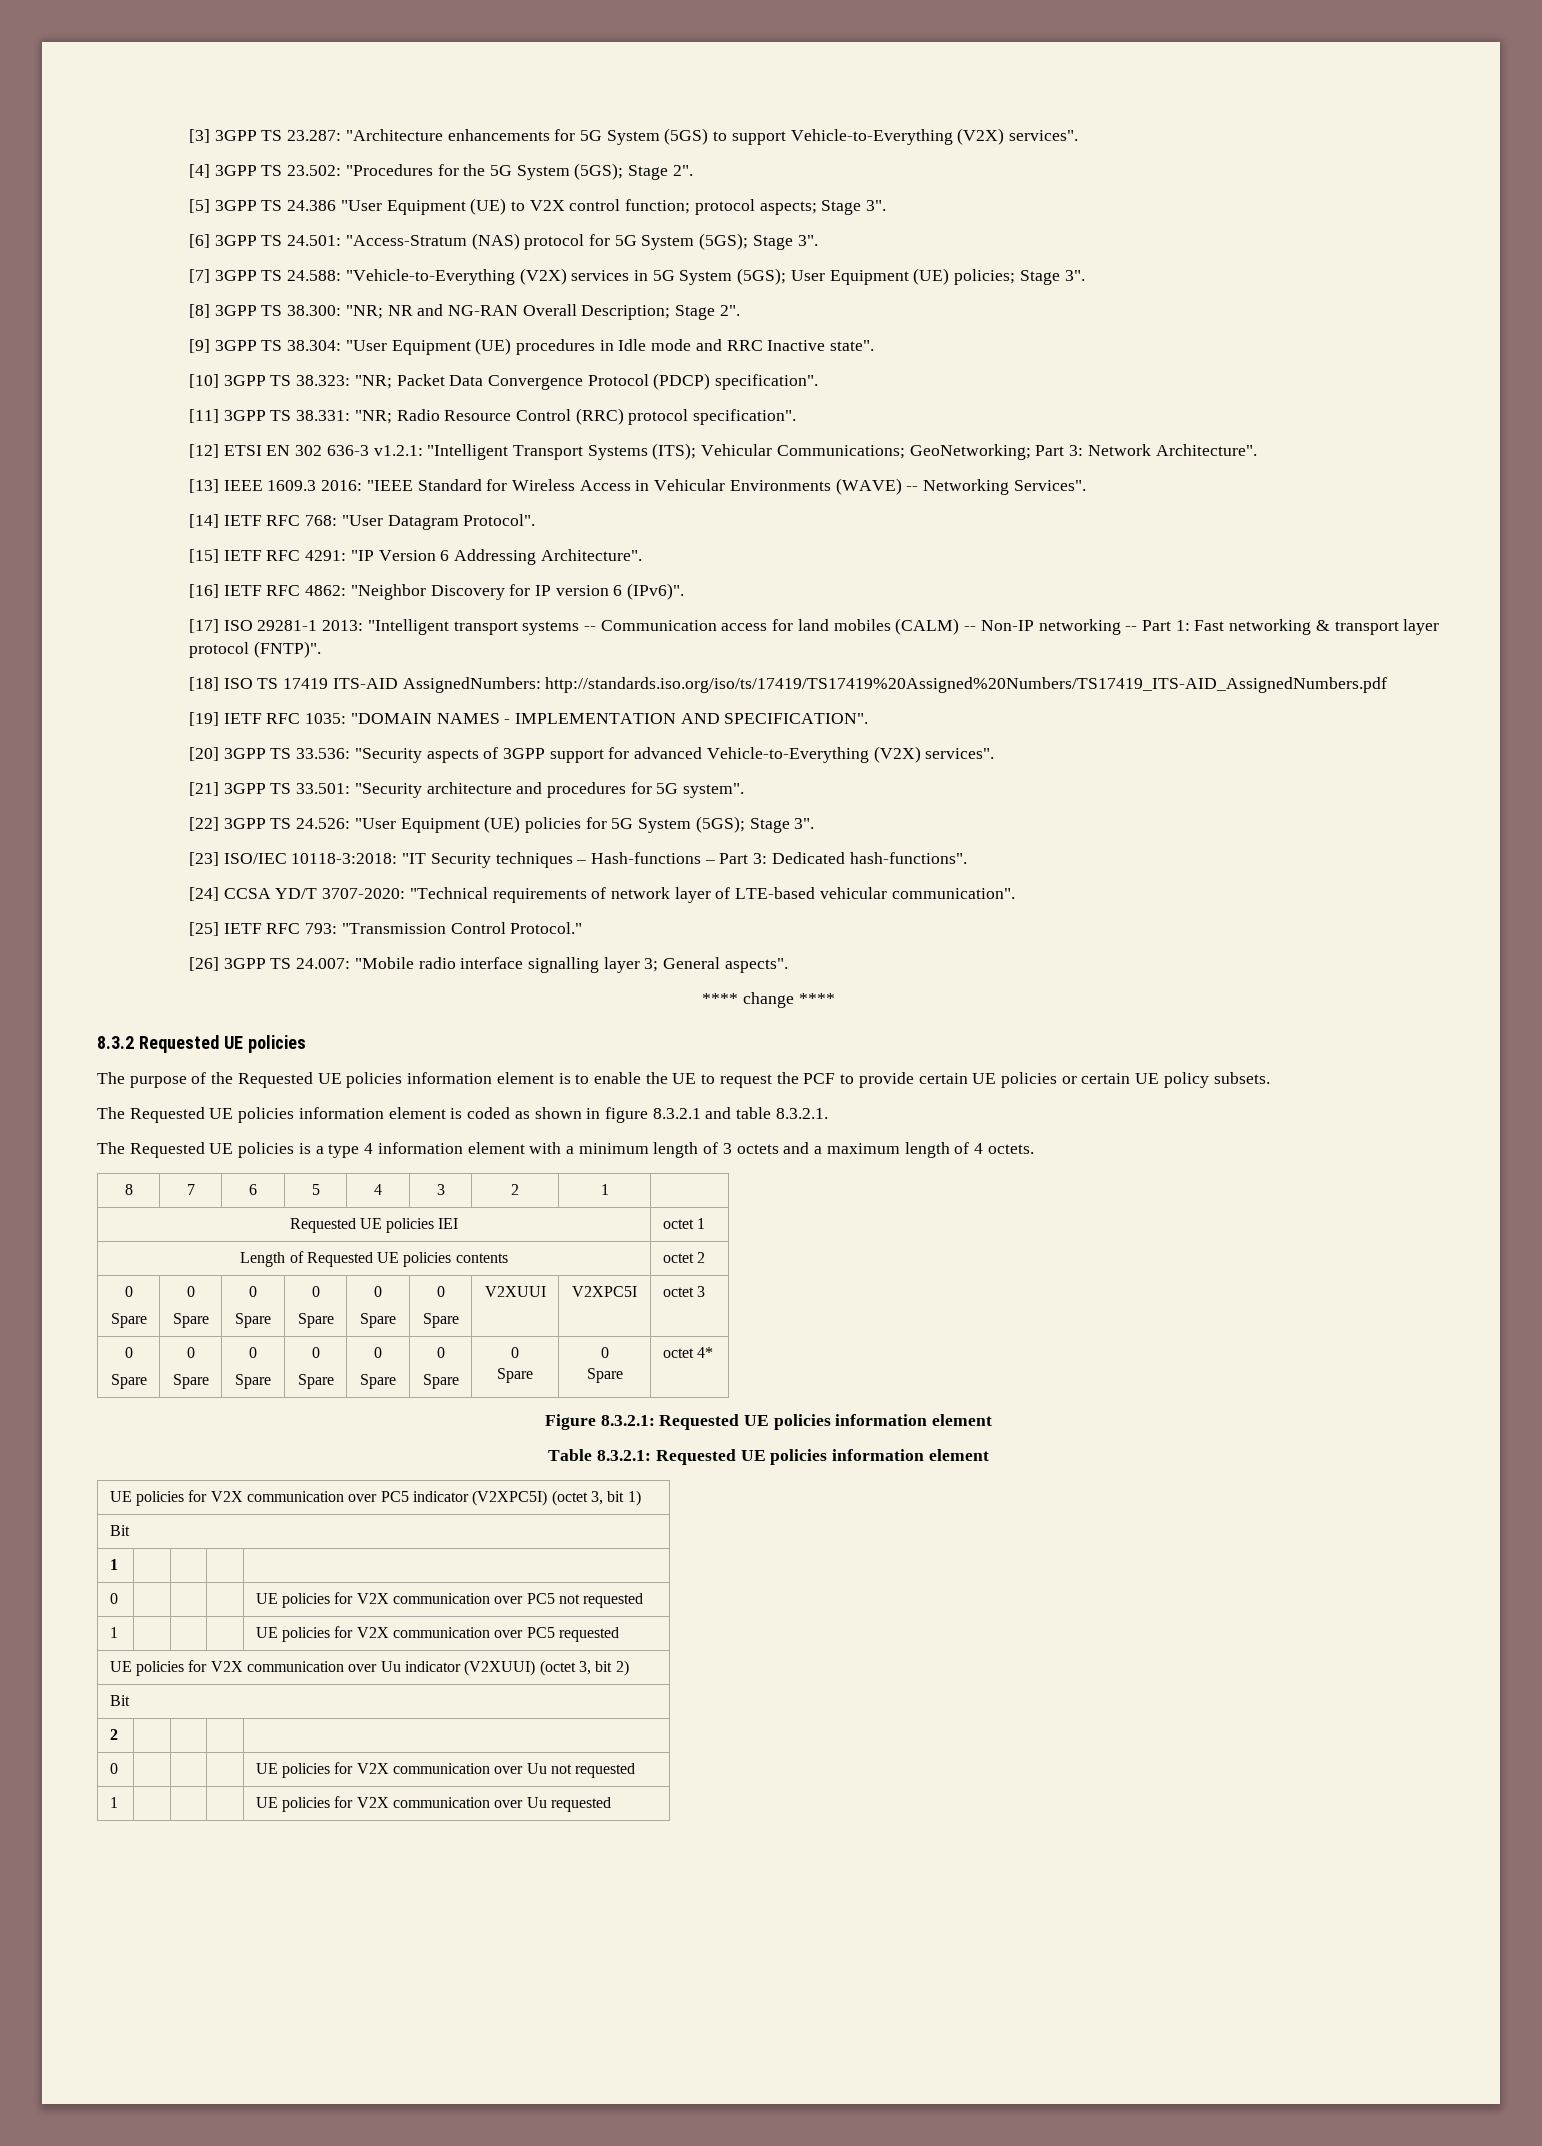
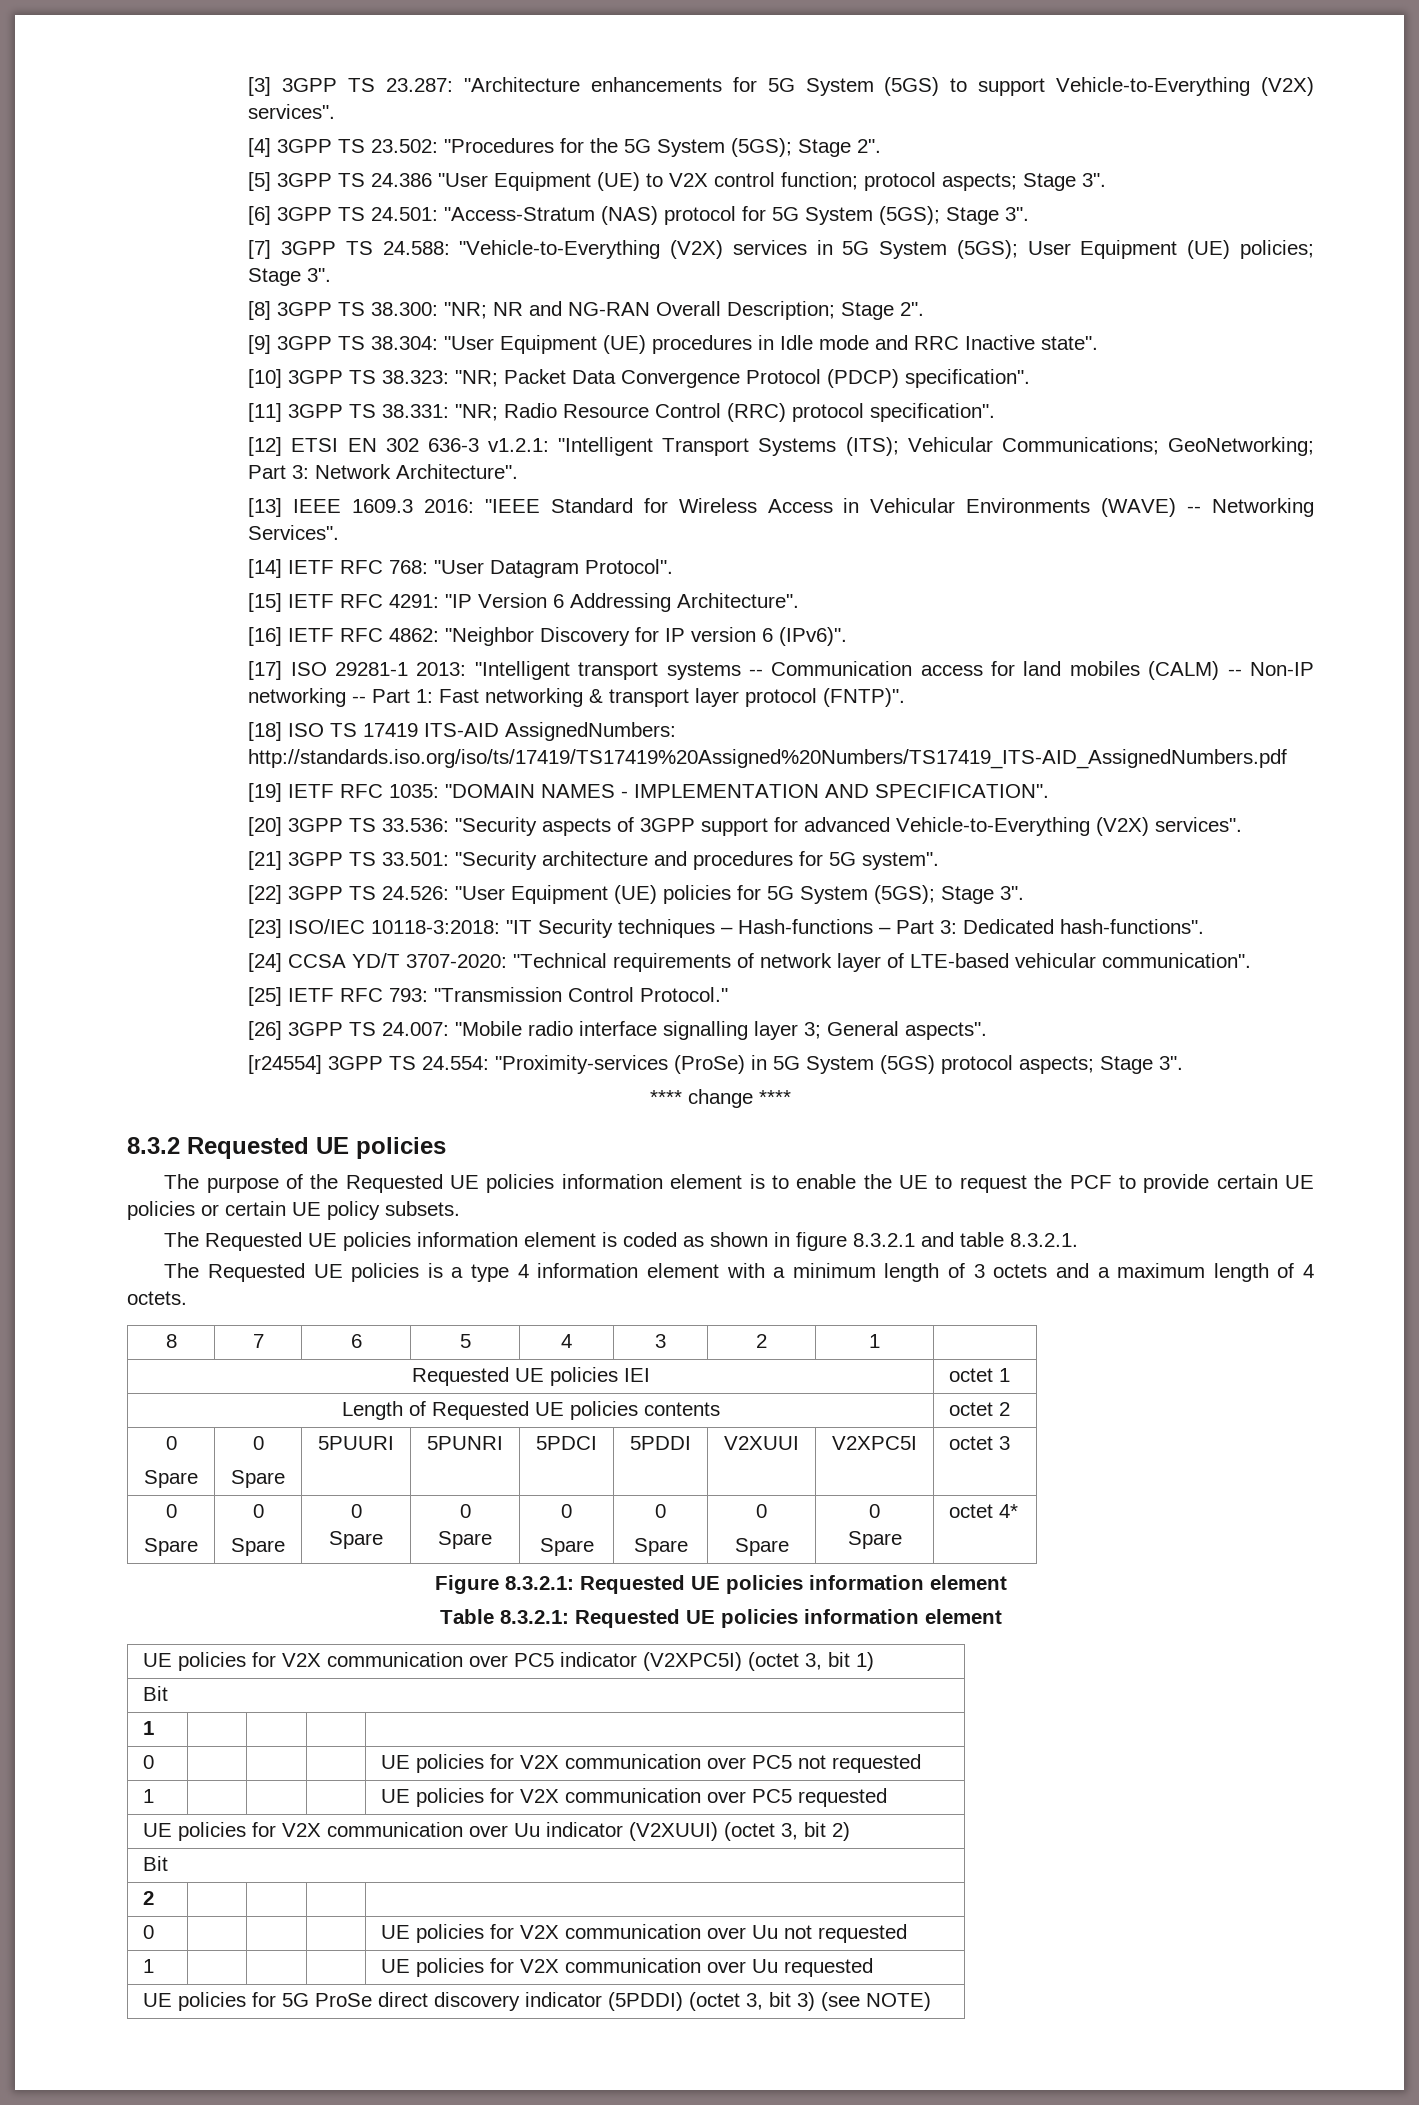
(788, 965) none -> [248,1055,1184,1074] // [r24554] 3GPP TS 24.554: "Proximity-services (ProSe) in 5G System (5GS) protocol aspects; Stage 3".
[249,1286,257,1297] [235,1313,271,1328] [311,1286,320,1297] [297,1313,334,1328] [374,1286,382,1297] [360,1313,396,1328] [436,1286,445,1297] [422,1313,459,1328] 0 // Spare | 0 // Spare | 0 // Spare | 0 // Spare -> [318,1436,394,1450] [427,1436,503,1450] [536,1436,597,1450] [630,1436,691,1450] 5PUURI | 5PUNRI | 5PDCI | 5PDDI
(611, 1804) none -> [143,1992,932,2011] // UE policies for 5G ProSe direct discovery indicator (5PDDI) (octet 3, bit 3) (see NOTE)

